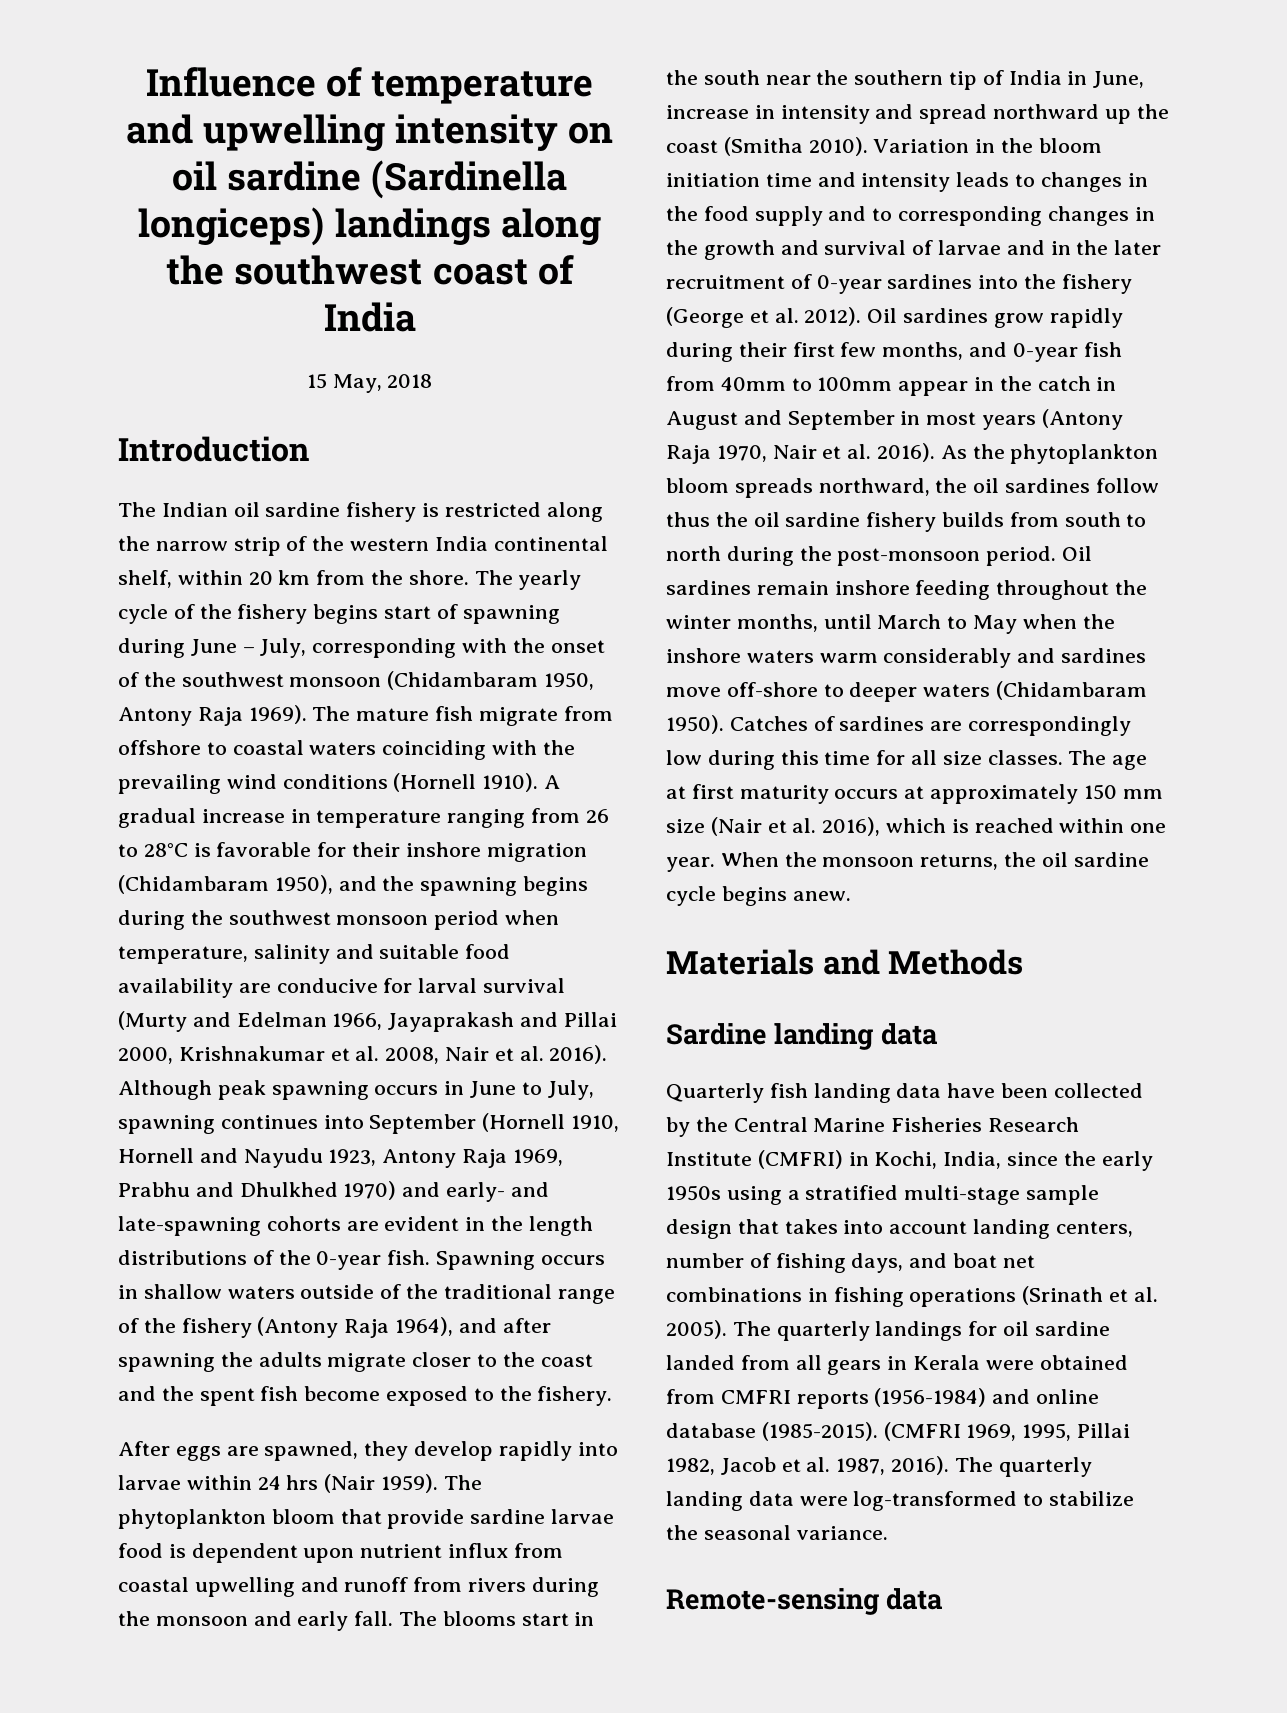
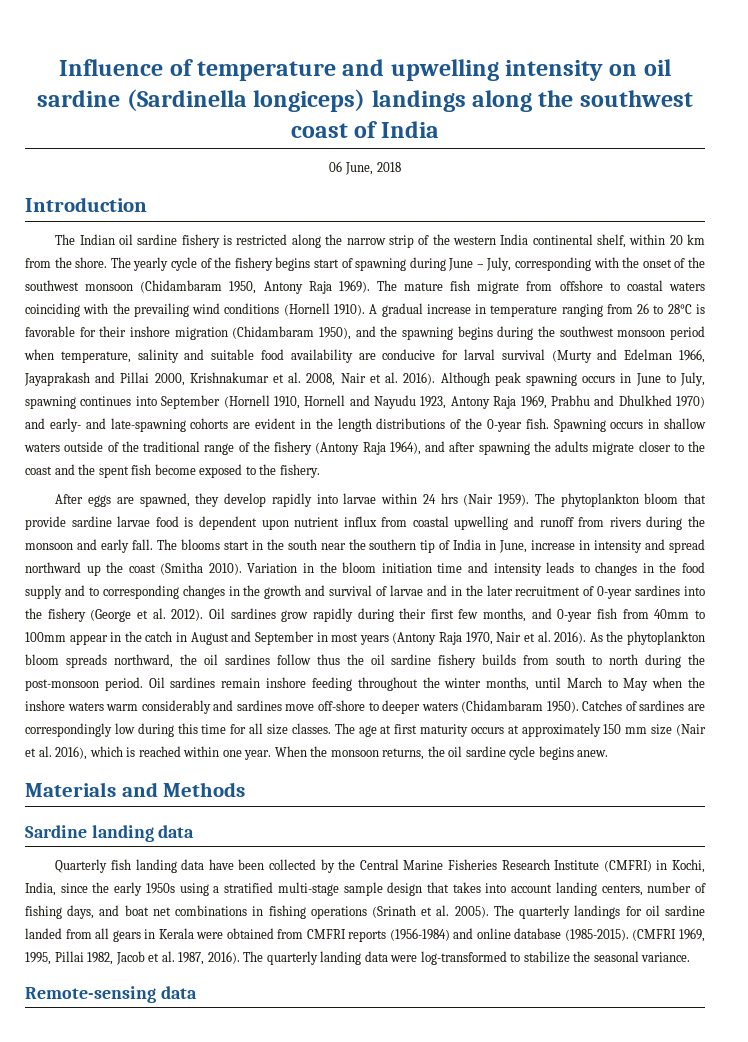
[306,373,382,393] 15 May, -> [329,161,373,175] 06 June,

